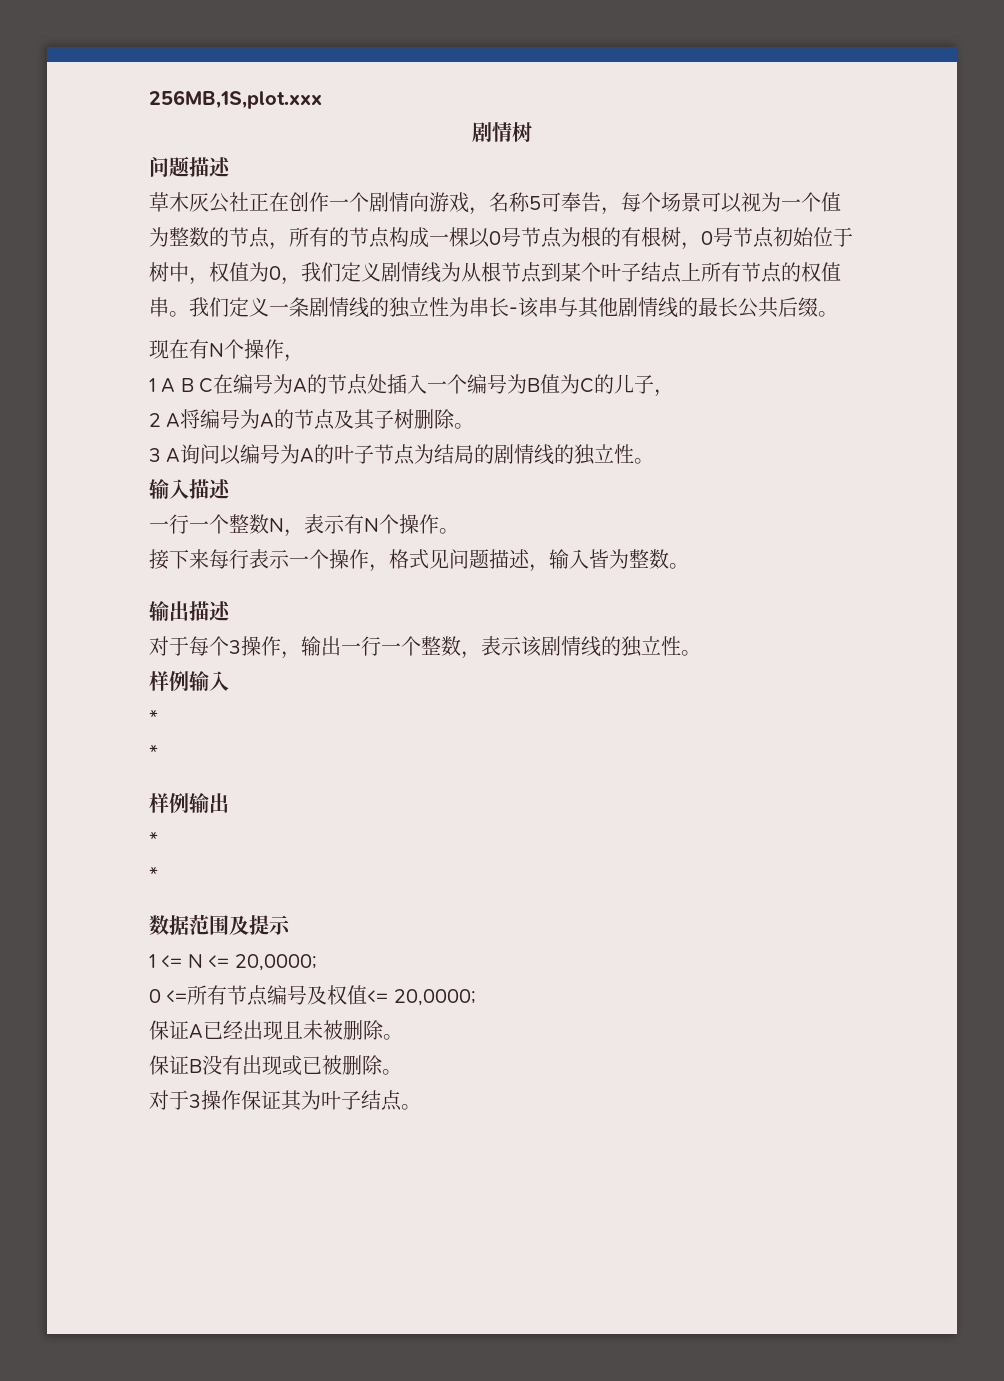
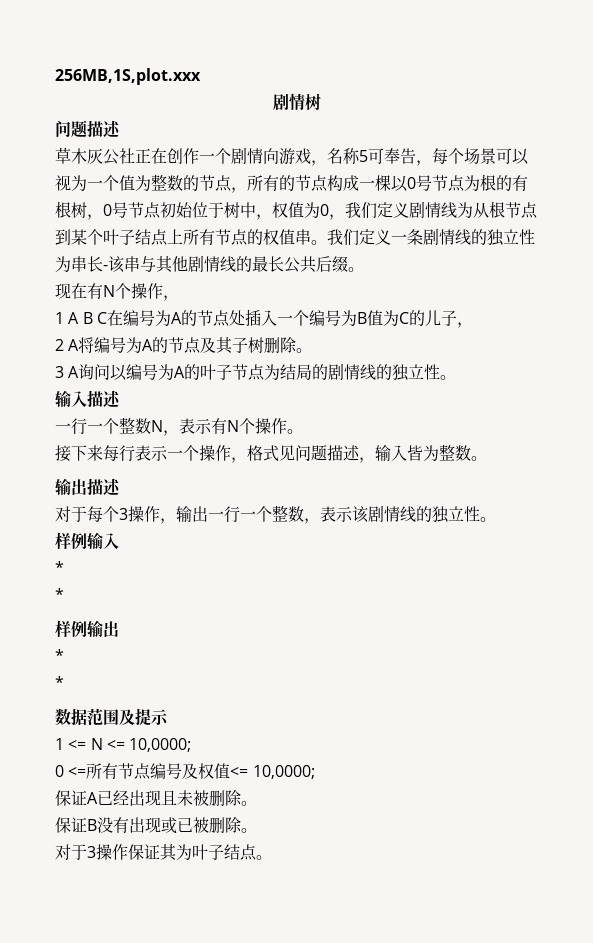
[234,954,317,971] 20,0000; -> [129,738,192,752] 10,0000;
[393,989,476,1006] 20,0000; -> [252,765,315,779] 10,0000;

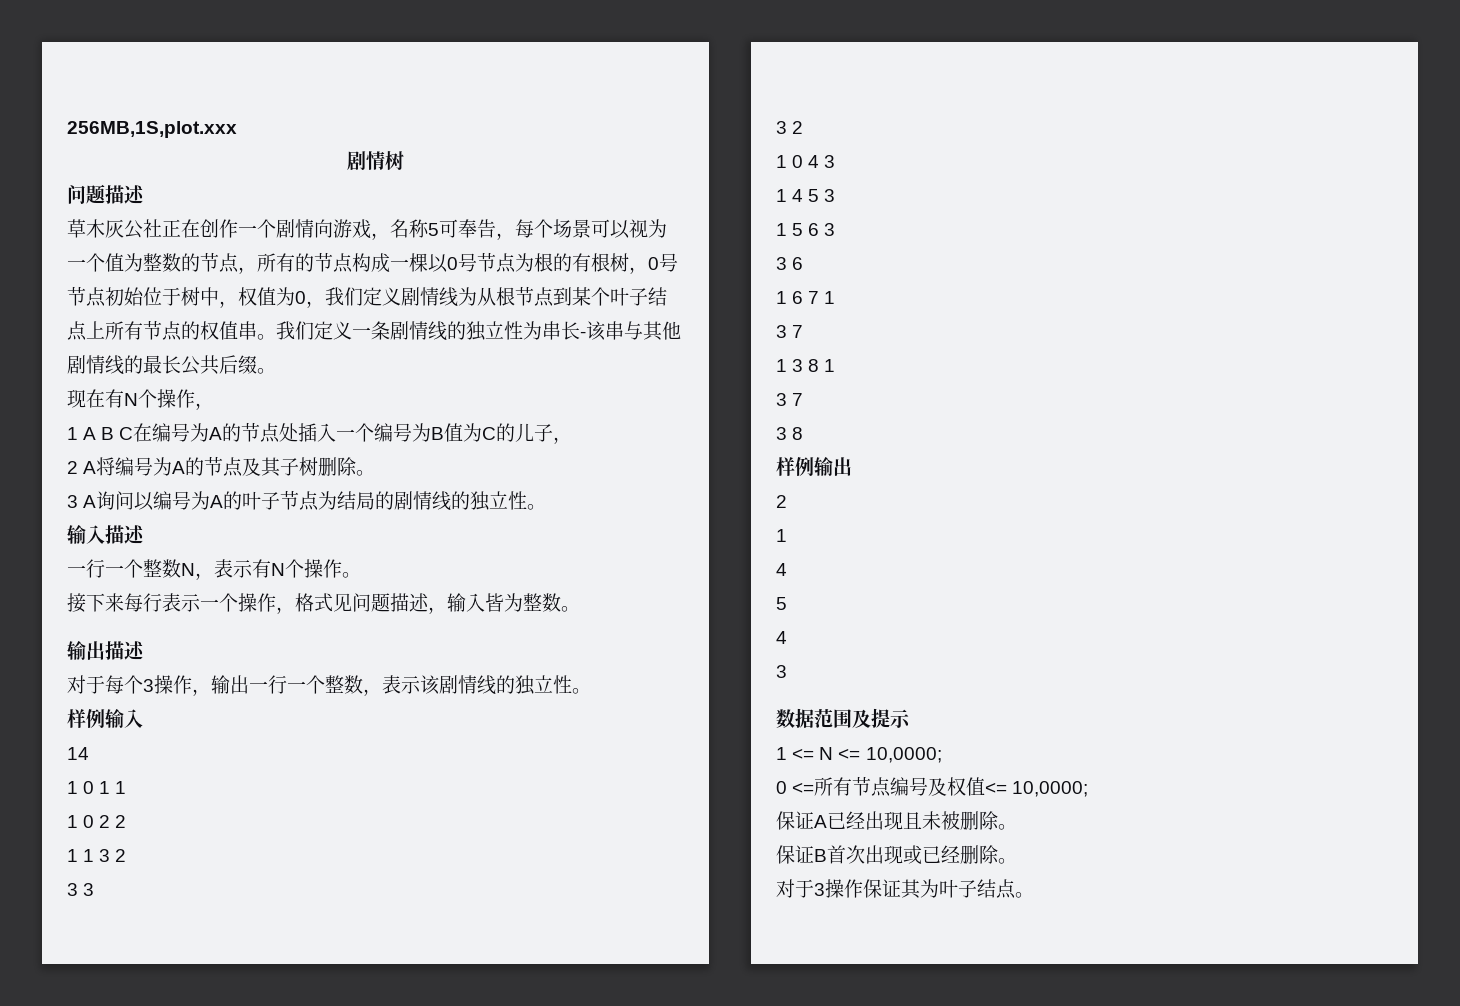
[55,561,64,574] [55,588,64,601] [55,620,119,638] [55,649,64,662] [55,676,64,689] * // * // 样例输出 // * // * -> [67,747,89,760] [67,781,127,794] [67,815,127,828] [67,849,127,862] [67,883,95,896] [776,121,804,134] [776,155,836,168] [776,189,836,202] [776,223,836,236] [776,257,804,270] [776,291,836,304] [776,325,804,338] [776,359,836,372] [776,393,804,406] [776,427,804,440] [776,456,852,476] [776,495,787,508] [776,529,787,542] [776,563,787,576] [776,597,787,610] [776,631,787,644] [776,665,787,678] 14 // 1 0 1 1 // 1 0 2 2 // 1 1 3 2 // 3 3 // 3 2 // 1 0 4 3 // 1 4 5 3 // 1 5 6 3 // 3 6 // 1 6 7 1 // 3 7 // 1 3 8 1 // 3 7 // 3 8 // 样例输出 // 2 // 1 // 4 // 5 // 4 // 3
[97,817,129,833] 没有 -> [827,845,865,864] 首次
[193,817,209,833] 被 -> [941,845,960,863] 经

